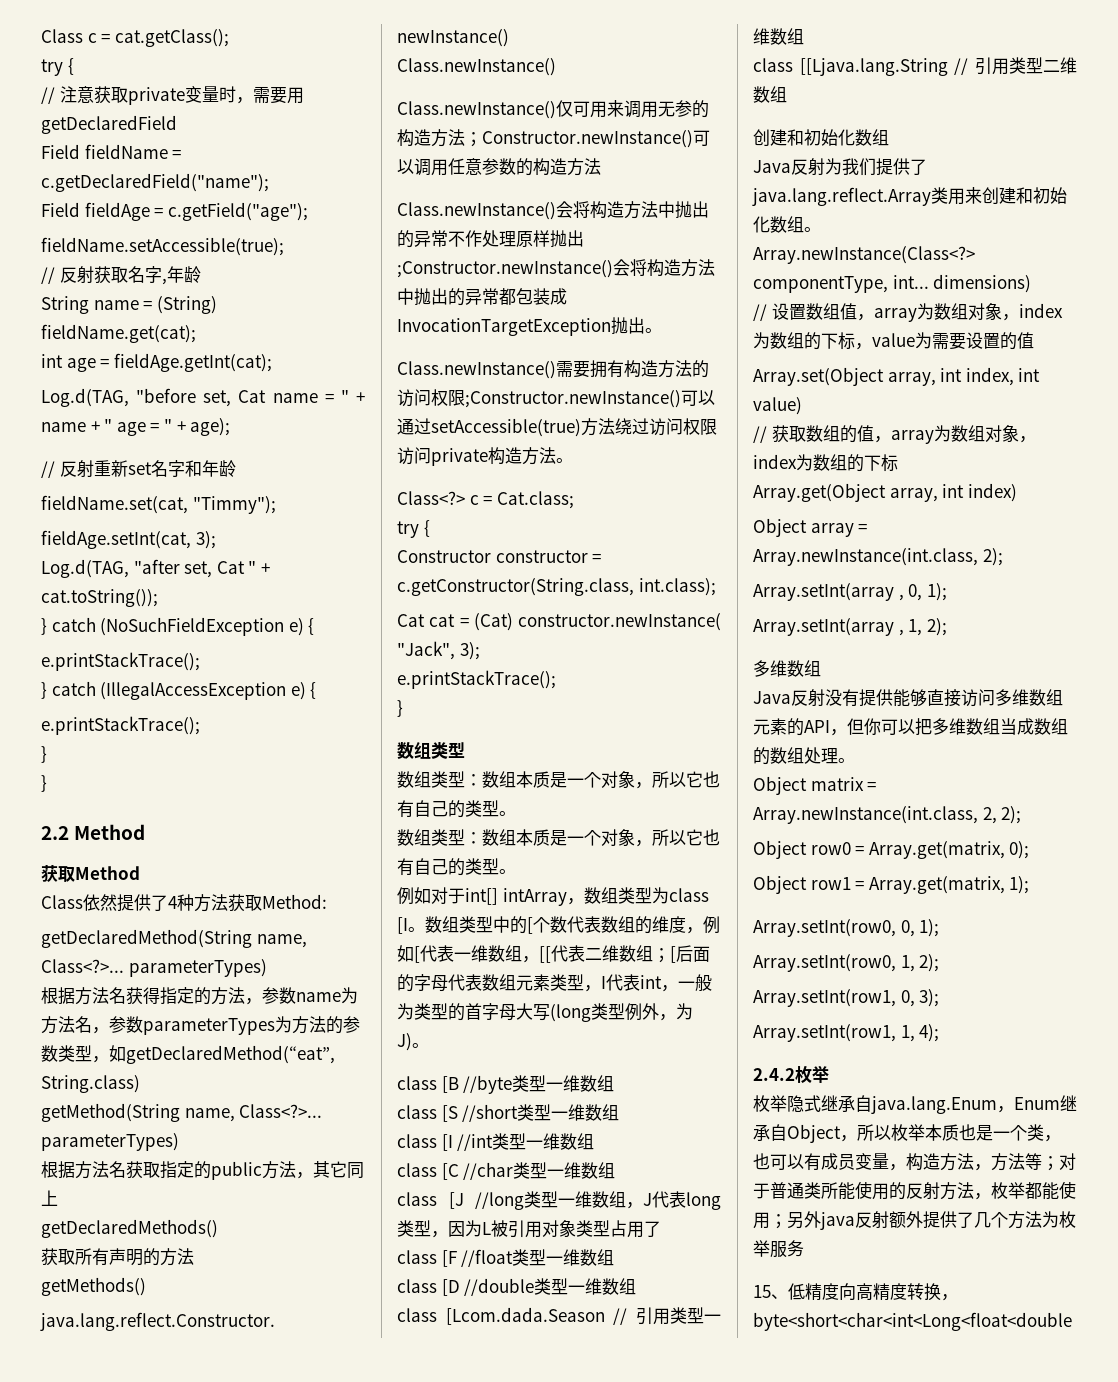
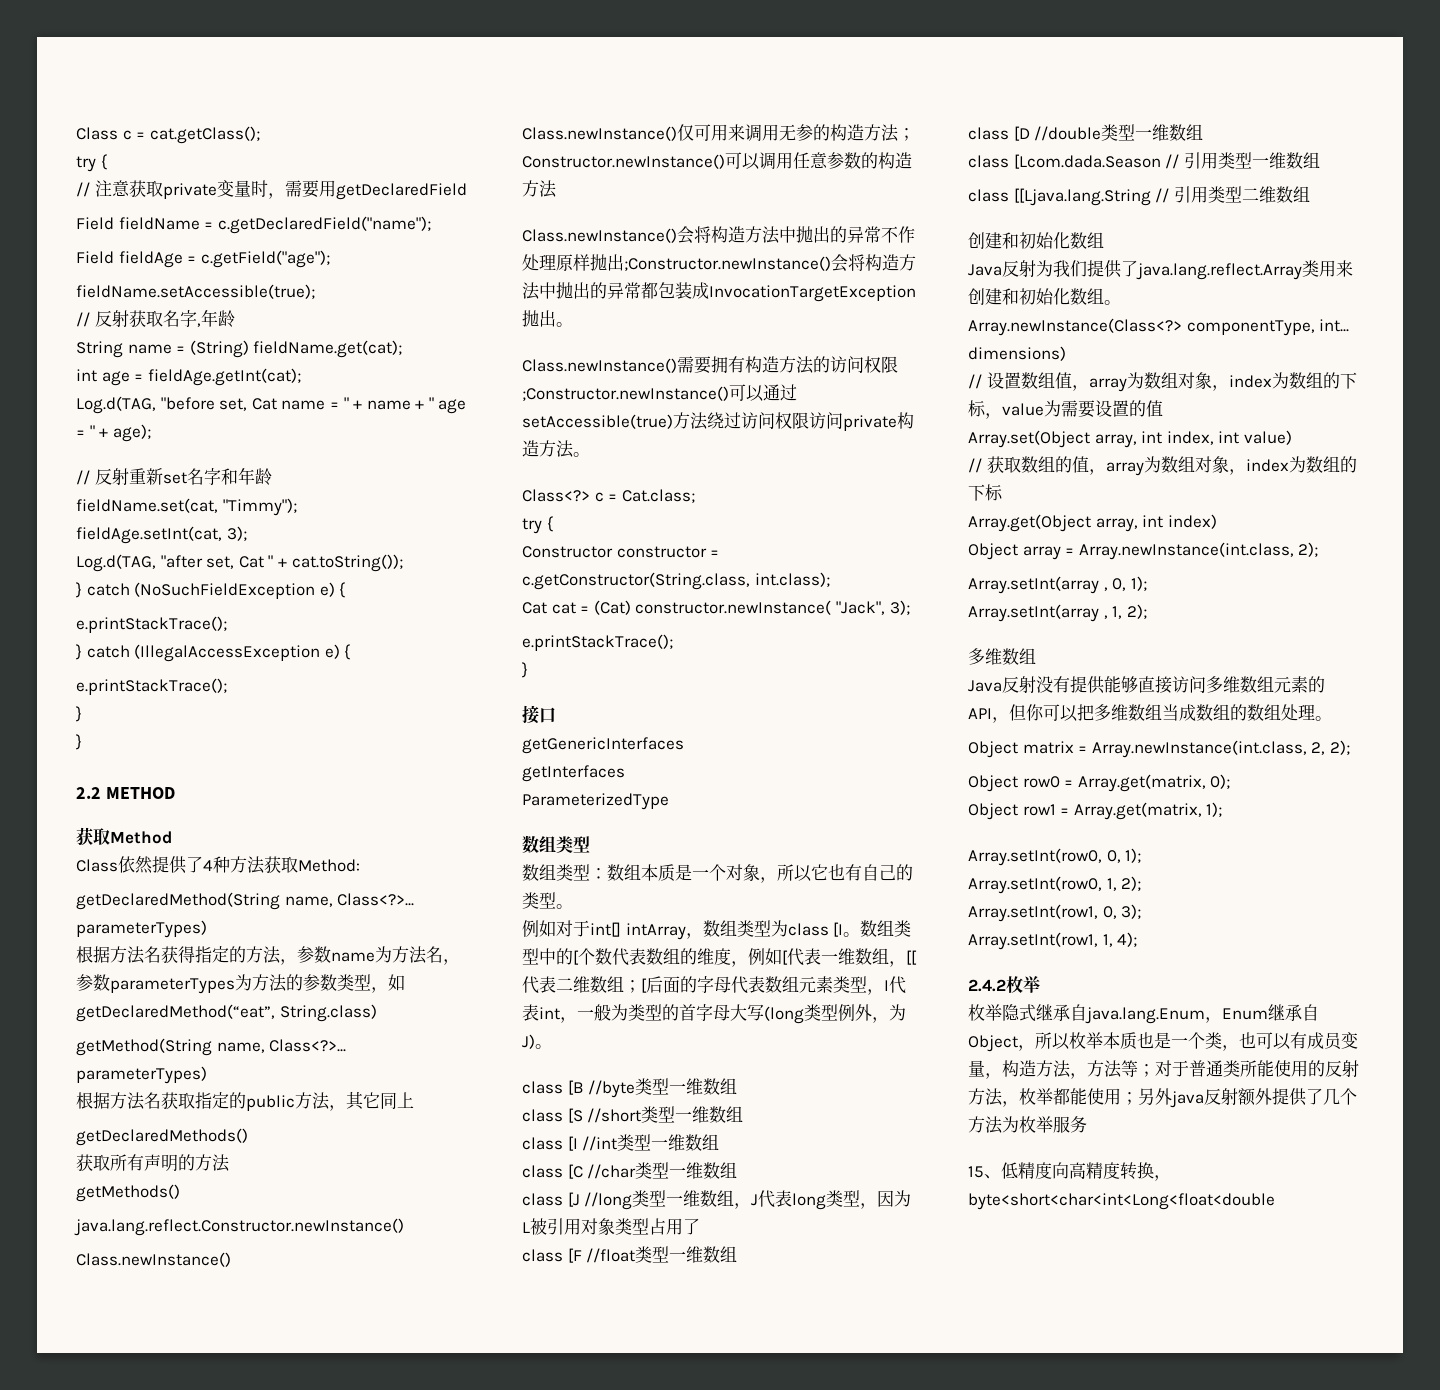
[74,824,146,840] Method -> [105,787,175,799] METHOD
[397,742,465,759] [397,771,720,789] [397,800,516,818] 数组类型 // 数组类型：数组本质是一个对象，所以它也有自己的类型。 -> [522,705,556,724] [522,737,684,754] [522,765,625,782] [522,793,669,810] [522,835,590,854] 接口 // getGenericInterfaces // getInterfaces // ParameterizedType // 数组类型

